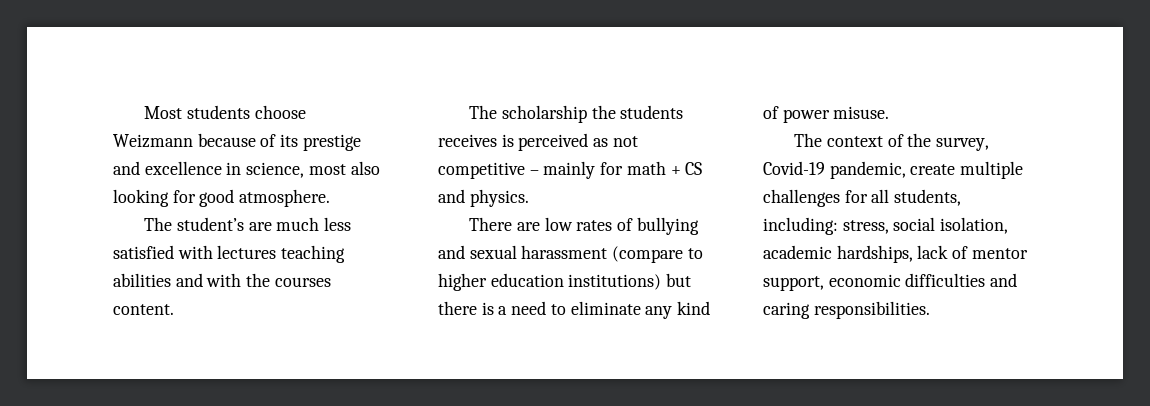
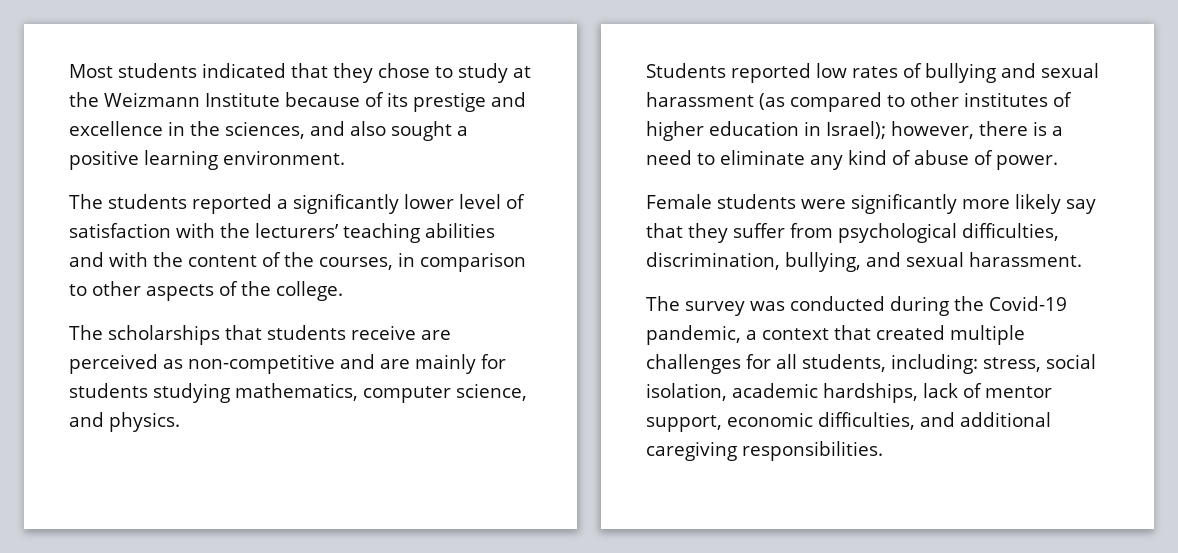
[254,105,306,119] [113,134,193,148] choose Weizmann -> [202,63,531,83] [69,92,280,107] indicated that they chose to study at the Weizmann Institute
[246,161,380,178] [113,189,331,207] [144,217,352,231] [113,245,277,259] science, most also looking for good atmosphere. // The student’s are much less satisfied with lectures -> [190,121,468,141] [69,150,345,170] [69,194,525,214] [69,223,338,238] the sciences, and also sought a positive learning environment. // The students reported a significantly lower level of satisfaction with the lecturers’
[274,277,331,287] [113,304,174,315] [469,105,684,123] [438,133,638,151] [438,161,703,179] courses content. // The scholarship the students receives is perceived as not competitive – mainly for math + CS -> [188,252,526,272] [69,281,343,301] [69,325,451,345] [69,354,506,374] [69,383,527,403] content of the courses, in comparison to other aspects of the college. // The scholarships that students receive are perceived as non-competitive and are mainly for students studying mathematics, computer science,
[469,217,541,231] There are -> [646,63,811,83] Students reported
[612,246,703,263] [438,273,692,291] (compare to higher education institutions) but -> [759,92,1072,112] [646,121,974,141] (as compared to other institutes of higher education in Israel); however,
[782,106,890,123] [794,133,990,151] [763,161,956,179] power misuse. // The context of the survey, Covid-19 pandemic, create -> [914,150,1058,170] [646,194,1096,214] [646,223,1059,243] [646,252,1082,272] [646,296,1067,316] [646,325,945,345] abuse of power. // Female students were significantly more likely say that they suffer from psychological difficulties, discrimination, bullying, and sexual harassment. // The survey was conducted during the Covid-19 pandemic, a context that created
[905,273,1018,287] [763,302,810,319] difficulties and caring -> [818,412,1051,430] [646,441,737,461] difficulties, and additional caregiving

